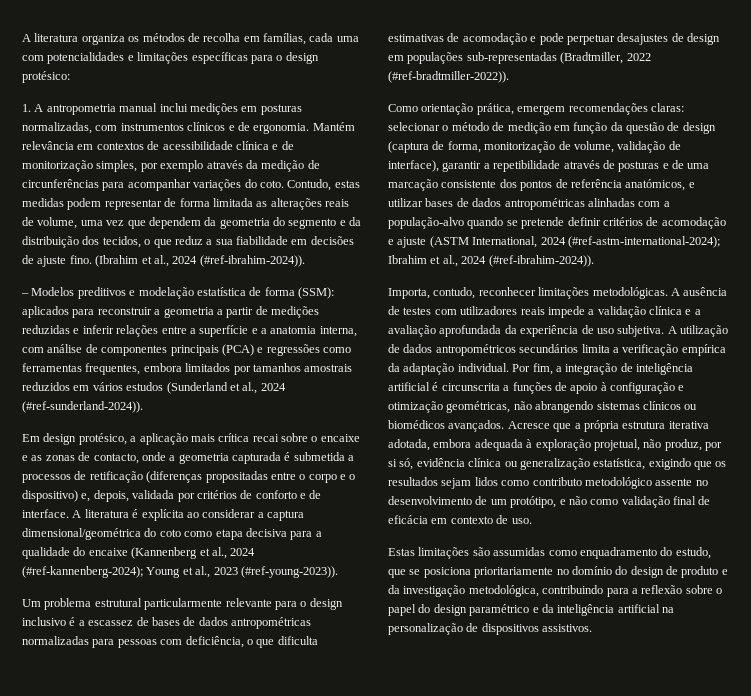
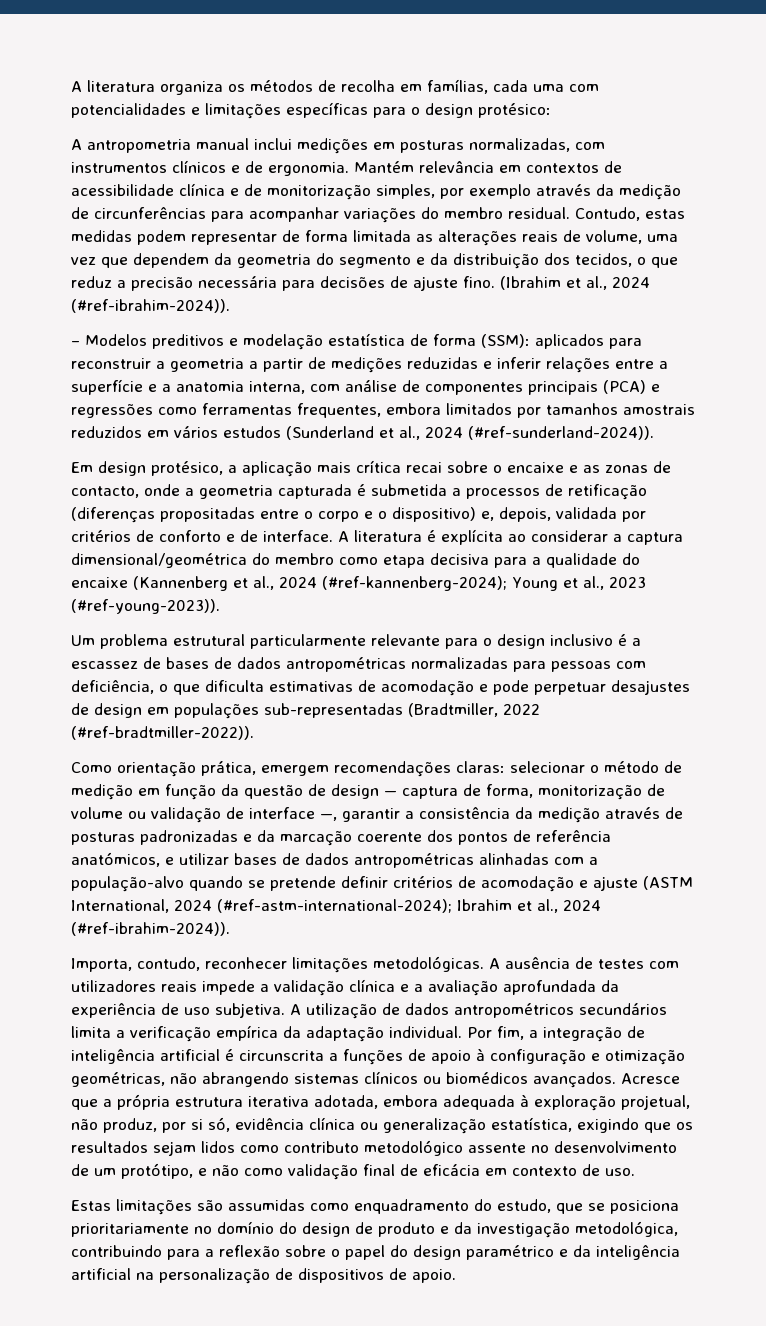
[22,104,31,112] 1. -> (551, 110) none
[259,180,284,188] coto. -> [444,207,570,219] membro residual.
[215,236,308,245] sua fiabilidade em -> [131,276,315,291] precisão necessária para
[159,529,181,537] coto -> [275,553,334,565] membro
[388,141,429,153] (captura -> [384,786,458,799] — captura
[573,141,681,153] [388,160,710,172] [388,179,497,191] volume, validação de interface), garantir a repetibilidade através de posturas e de uma marcação consistente -> [71,807,683,823] [71,830,422,846] volume ou validação de interface —, garantir a consistência da medição através de posturas padronizadas e da marcação coerente
[542,624,593,632] assistivos. -> [389,1268,456,1283] de apoio.

